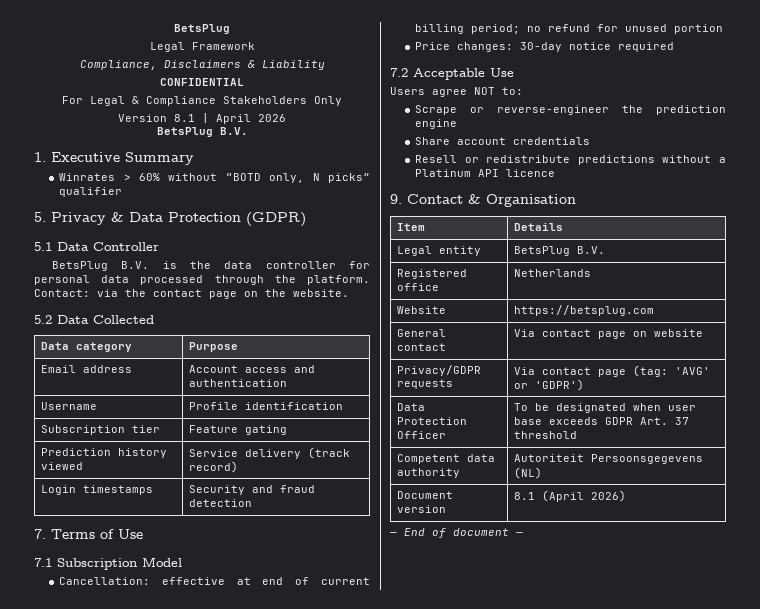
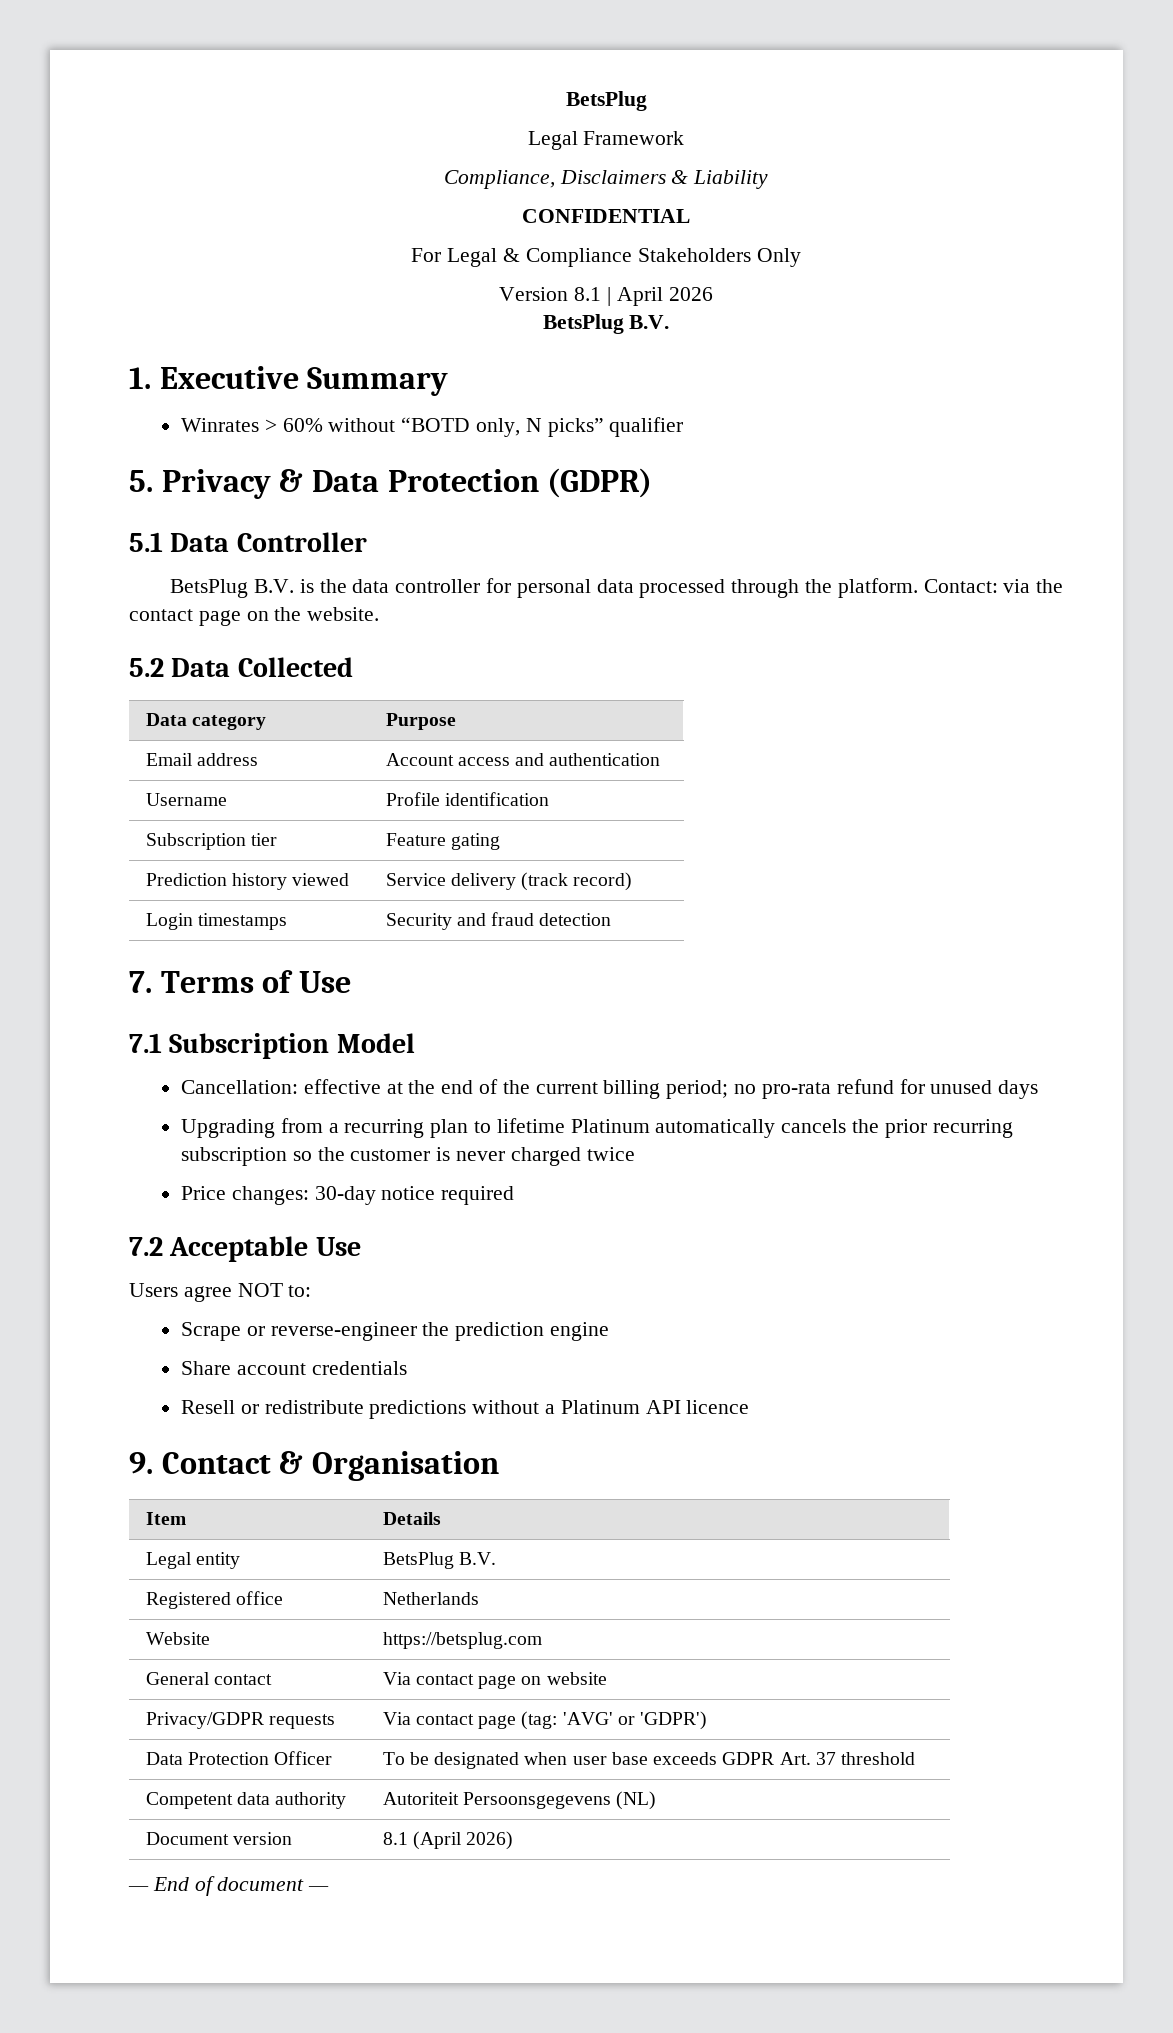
(251, 581) none -> [408,1080,436,1094] the
(310, 581) none -> [502,1080,530,1094] the
(542, 29) none -> [761,1082,831,1099] pro-rata
[674,24,724,34] portion -> [998,1080,1039,1099] [181,1118,1013,1138] [181,1147,635,1166] days // Upgrading from a recurring plan to lifetime Platinum automatically cancels the prior recurring subscription so the customer is never charged twice

